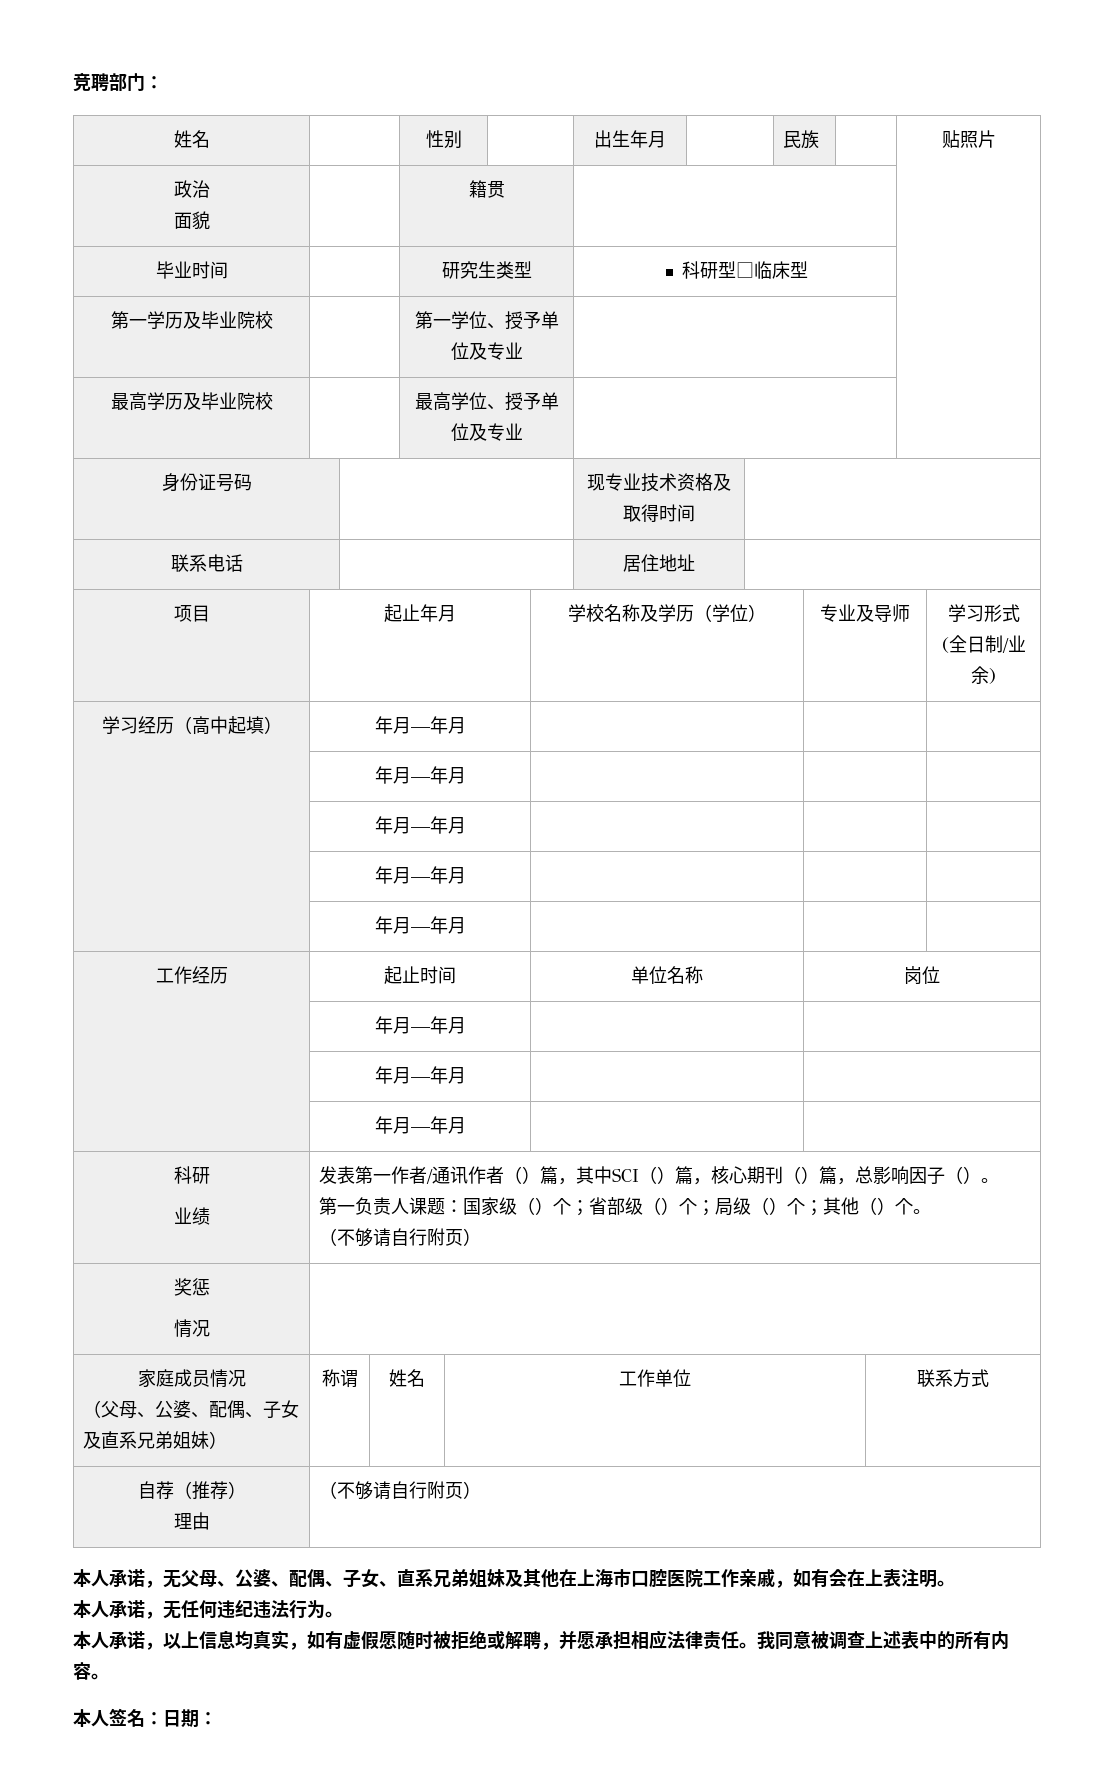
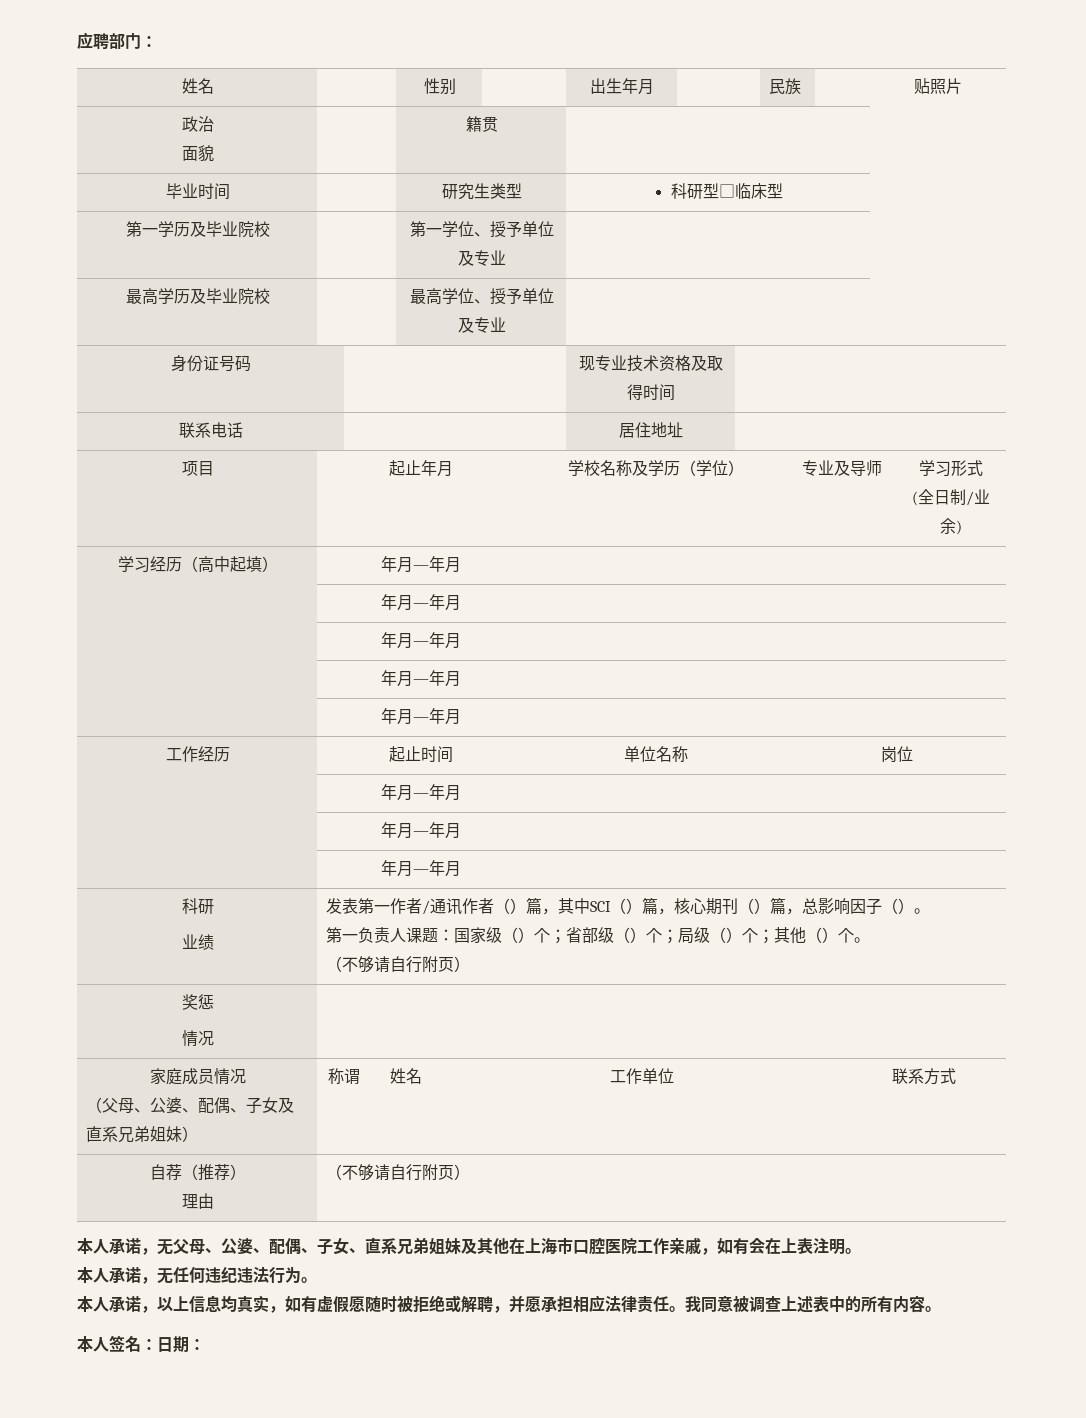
[73,72,91,92] 竞 -> [77,32,93,50] 应

